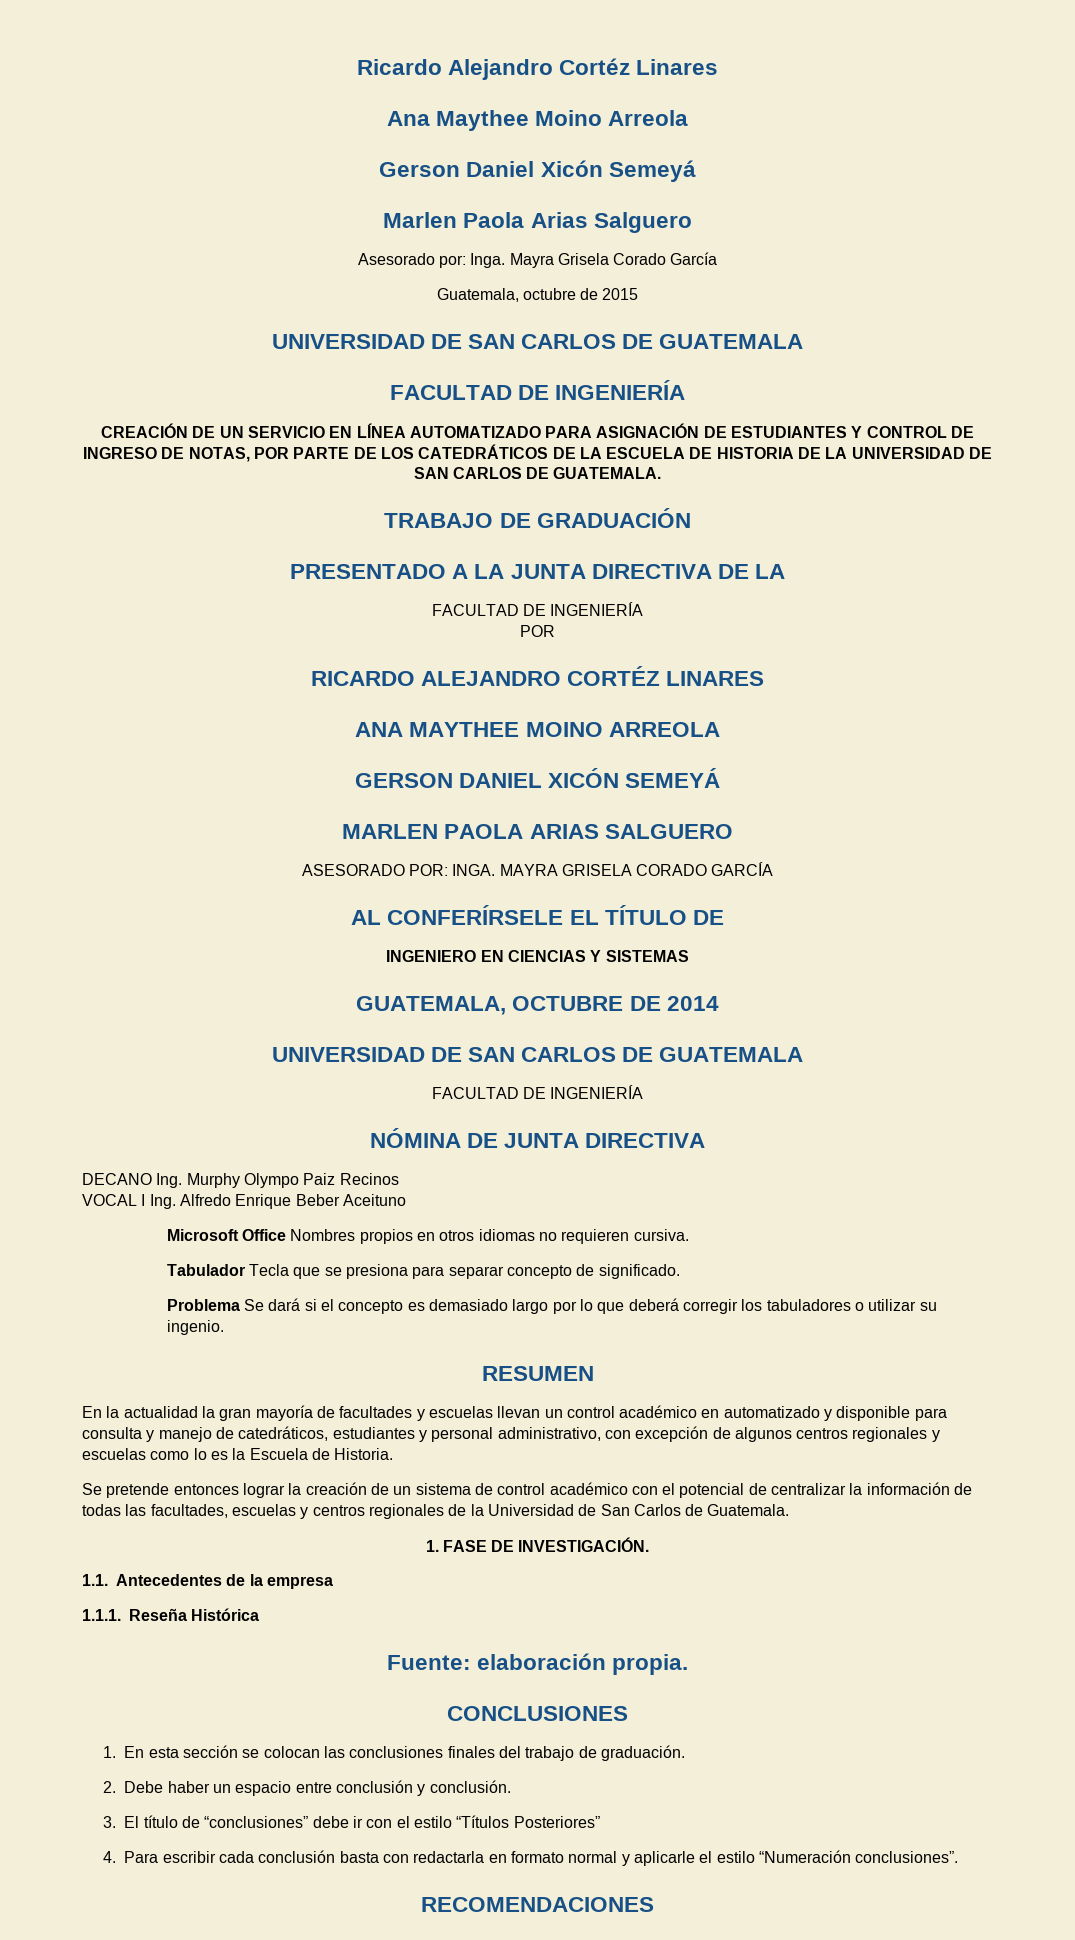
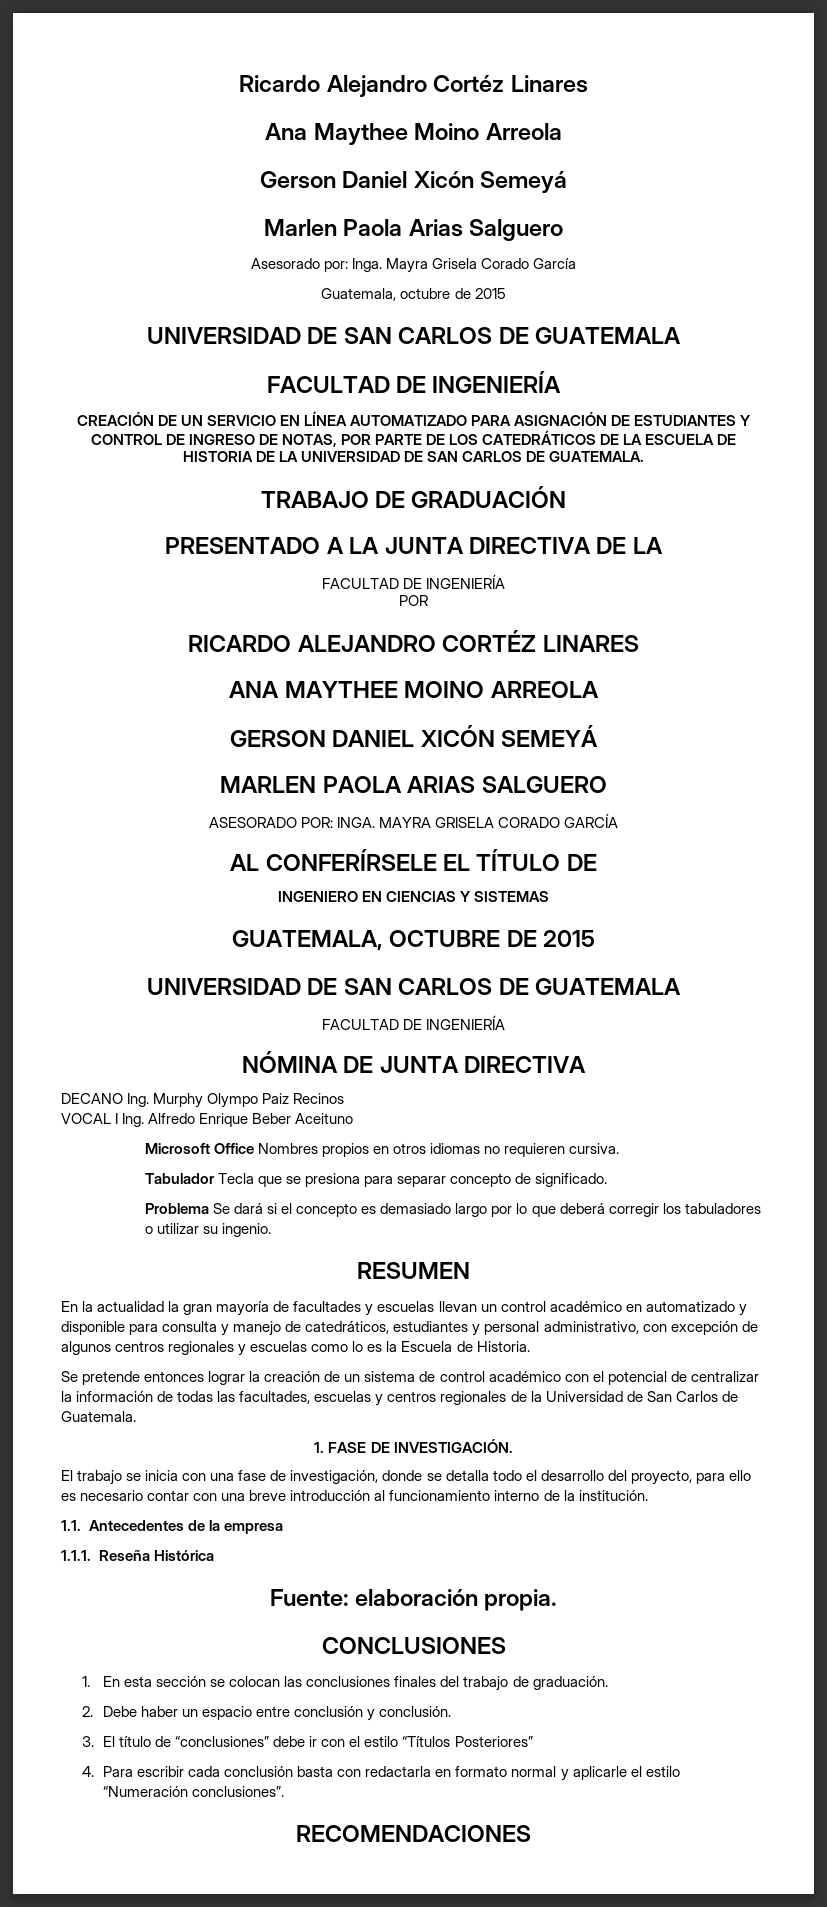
[666,996,719,1011] 2014 -> [543,930,596,947] 2015
(650, 1544) none -> [61,1470,751,1485] [61,1490,648,1501] // El trabajo se inicia con una fase de investigación, donde se detalla todo el desarrollo del proyecto, para ello es necesario contar con una breve introducción al funcionamiento interno de la institución.

